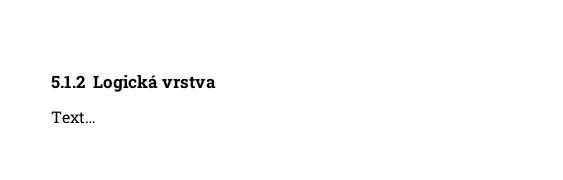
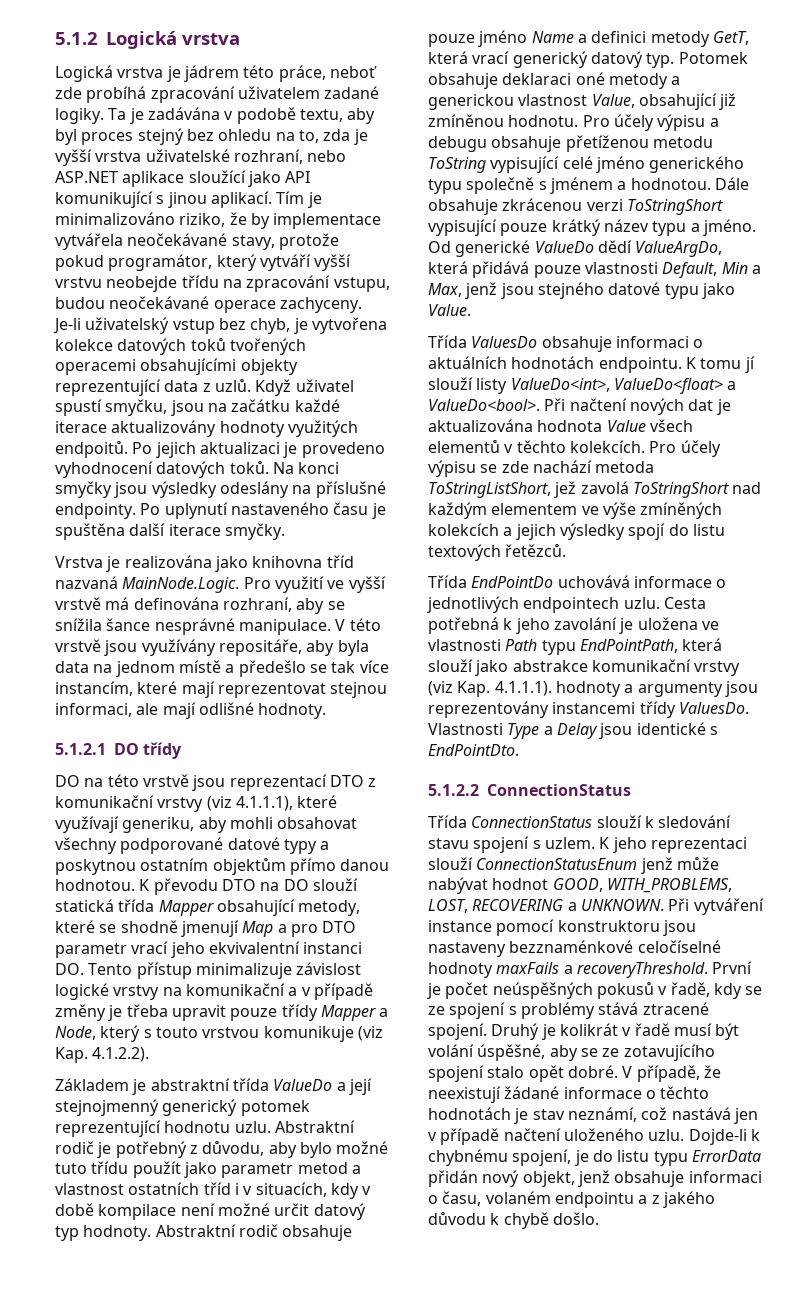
[51,111,96,124] Text… -> [55,65,377,82] [55,86,380,103] [55,107,376,124] [55,128,368,145] [55,149,347,166] [55,170,311,187] [55,191,322,208] [55,212,382,229] [55,233,339,250] [55,254,352,271] [55,275,390,292] [55,296,362,313] [53,317,387,334] [55,337,306,355] [55,358,298,375] [55,378,354,396] [55,399,340,416] [55,420,358,437] [55,440,385,458] [55,460,340,478] [55,481,386,498] [55,502,386,519] [55,523,285,540] [55,555,354,572] [55,576,386,593] [55,597,345,614] [55,618,381,635] [55,639,369,656] [55,660,389,677] [55,681,388,698] [55,702,327,719] [55,742,183,759] [55,774,377,791] [55,795,338,812] [55,816,358,833] [55,837,330,854] [55,857,390,875] [55,878,358,895] [55,899,361,916] [55,920,357,937] [55,941,363,958] [55,962,362,979] [55,983,373,1000] [55,1004,389,1021] [55,1025,383,1042] [55,1047,150,1063] [55,1078,372,1095] [55,1099,310,1116] [55,1120,355,1137] [55,1140,389,1158] [55,1161,361,1178] [55,1182,372,1199] [55,1203,366,1220] [55,1224,353,1241] [428,30,749,47] [428,51,748,68] [428,72,681,89] [428,93,737,110] [428,114,719,131] [428,135,713,152] [428,156,745,173] [428,177,749,194] [428,198,723,215] [428,219,756,236] [428,240,723,257] [428,261,761,278] [428,282,735,299] [428,304,471,316] [428,335,704,352] [428,356,755,373] [428,377,737,394] [428,398,731,415] [428,419,693,432] [428,439,721,457] [428,460,655,477] [428,481,762,498] [428,502,723,519] [428,523,725,540] [428,543,567,561] [428,575,727,588] [427,596,706,613] [428,617,719,634] [428,638,723,655] [428,659,741,676] [428,681,758,697] [428,701,749,718] [428,722,718,739] [428,744,519,756] [428,784,631,796] [428,815,732,828] [428,836,747,853] [428,856,719,874] [428,877,732,894] [428,898,764,915] [428,919,696,936] [428,940,721,957] [428,961,753,978] [427,981,763,999] [428,1002,709,1019] [428,1023,740,1040] [428,1044,715,1061] [428,1065,721,1082] [428,1086,710,1103] [428,1107,758,1124] [428,1128,760,1145] [428,1149,761,1166] [428,1170,762,1187] [428,1191,715,1208] [428,1211,599,1229] Logická vrstva je jádrem této práce, neboť zde probíhá zpracování uživatelem zadané logiky. Ta je zadávána v podobě textu, aby byl proces stejný bez ohledu na to, zda je vyšší vrstva uživatelské rozhraní, nebo ASP.NET aplikace sloužící jako API komunikující s jinou aplikací. Tím je minimalizováno riziko, že by implementace vytvářela neočekávané stavy, protože pokud programátor, který vytváří vyšší vrstvu neobejde třídu na zpracování vstupu, budou neočekávané operace zachyceny. Je-li uživatelský vstup bez chyb, je vytvořena kolekce datových toků tvořených operacemi obsahujícími objekty reprezentující data z uzlů. Když uživatel spustí smyčku, jsou na začátku každé iterace aktualizovány hodnoty využitých endpoitů. Po jejich aktualizaci je provedeno vyhodnocení datových toků. Na konci smyčky jsou výsledky odeslány na příslušné endpointy. Po uplynutí nastaveného času je spuštěna další iterace smyčky. // Vrstva je realizována jako knihovna tříd nazvaná MainNode.Logic. Pro využití ve vyšší vrstvě má definována rozhraní, aby se snížila šance nesprávné manipulace. V této vrstvě jsou využívány repositáře, aby byla data na jednom místě a předešlo se tak více instancím, které mají reprezentovat stejnou informaci, ale mají odlišné hodnoty. // 5.1.2.1 DO třídy // DO na této vrstvě jsou reprezentací DTO z komunikační vrstvy (viz 4.1.1.1), které využívají generiku, aby mohli obsahovat všechny podporované datové typy a poskytnou ostatním objektům přímo danou hodnotou. K převodu DTO na DO slouží statická třída Mapper obsahující metody, které se shodně jmenují Map a pro DTO parametr vrací jeho ekvivalentní instanci DO. Tento přístup minimalizuje závislost logické vrstvy na komunikační a v případě změny je třeba upravit pouze třídy Mapper a Node, který s touto vrstvou komunikuje (viz Kap. 4.1.2.2). // Základem je abstraktní třída ValueDo a její stejnojmenný generický potomek reprezentující hodnotu uzlu. Abstraktní rodič je potřebný z důvodu, aby bylo možné tuto třídu použít jako parametr metod a vlastnost ostatních tříd i v situacích, kdy v době kompilace není možné určit datový typ hodnoty. Abstraktní rodič obsahuje pouze jméno Name a definici metody GetT, která vrací generický datový typ. Potomek obsahuje deklaraci oné metody a generickou vlastnost Value, obsahující již zmíněnou hodnotu. Pro účely výpisu a debugu obsahuje přetíženou metodu ToString vypisující celé jméno generického typu společně s jménem a hodnotou. Dále obsahuje zkrácenou verzi ToStringShort vypisující pouze krátký název typu a jméno. Od generické ValueDo dědí ValueArgDo, která přidává pouze vlastnosti Default, Min a Max, jenž jsou stejného datové typu jako Value. // Třída ValuesDo obsahuje informaci o aktuálních hodnotách endpointu. K tomu jí slouží listy ValueDo<int>, ValueDo<float> a ValueDo<bool>. Při načtení nových dat je aktualizována hodnota Value všech elementů v těchto kolekcích. Pro účely výpisu se zde nachází metoda ToStringListShort, jež zavolá ToStringShort nad každým elementem ve výše zmíněných kolekcích a jejich výsledky spojí do listu textových řetězců. // Třída EndPointDo uchovává informace o jednotlivých endpointech uzlu. Cesta potřebná k jeho zavolání je uložena ve vlastnosti Path typu EndPointPath, která slouží jako abstrakce komunikační vrstvy (viz Kap. 4.1.1.1). hodnoty a argumenty jsou reprezentovány instancemi třídy ValuesDo. Vlastnosti Type a Delay jsou identické s EndPointDto. // 5.1.2.2 ConnectionStatus // Třída ConnectionStatus slouží k sledování stavu spojení s uzlem. K jeho reprezentaci slouží ConnectionStatusEnum jenž může nabývat hodnot GOOD, WITH_PROBLEMS, LOST, RECOVERING a UNKNOWN. Při vytváření instance pomocí konstruktoru jsou nastaveny bezznaménkové celočíselné hodnoty maxFails a recoveryThreshold. První je počet neúspěšných pokusů v řadě, kdy se ze spojení s problémy stává ztracené spojení. Druhý je kolikrát v řadě musí být volání úspěšné, aby se ze zotavujícího spojení stalo opět dobré. V případě, že neexistují žádané informace o těchto hodnotách je stav neznámí, což nastává jen v případě načtení uloženého uzlu. Dojde-li k chybnému spojení, je do listu typu ErrorData přidán nový objekt, jenž obsahuje informaci o času, volaném endpointu a z jakého důvodu k chybě došlo.

